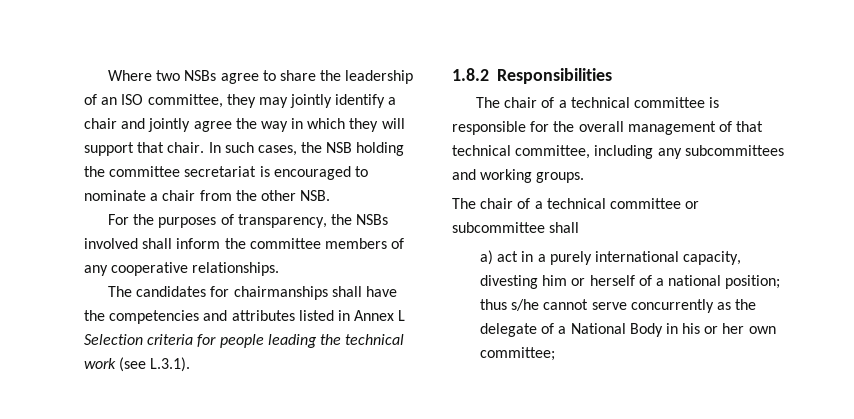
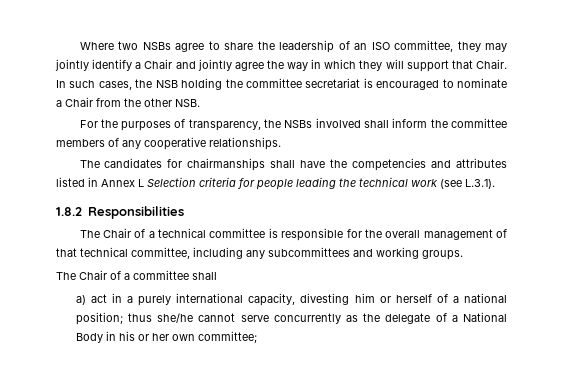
[84,118,117,129] chair -> [144,59,173,69] Chair
[167,142,205,153] chair. -> [475,59,507,69] Chair.
[162,190,196,201] chair -> [65,97,93,107] Chair
[504,97,538,108] chair -> [102,228,131,238] Chair
[480,198,700,209] [452,222,545,233] chair of a technical committee or subcommittee -> [79,270,189,280] Chair of a committee
[511,299,540,311] s/he -> [157,313,194,323] she/he

